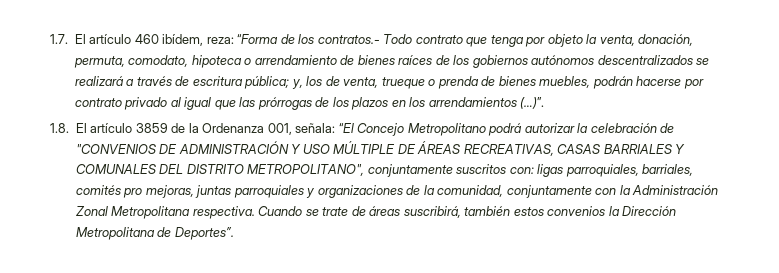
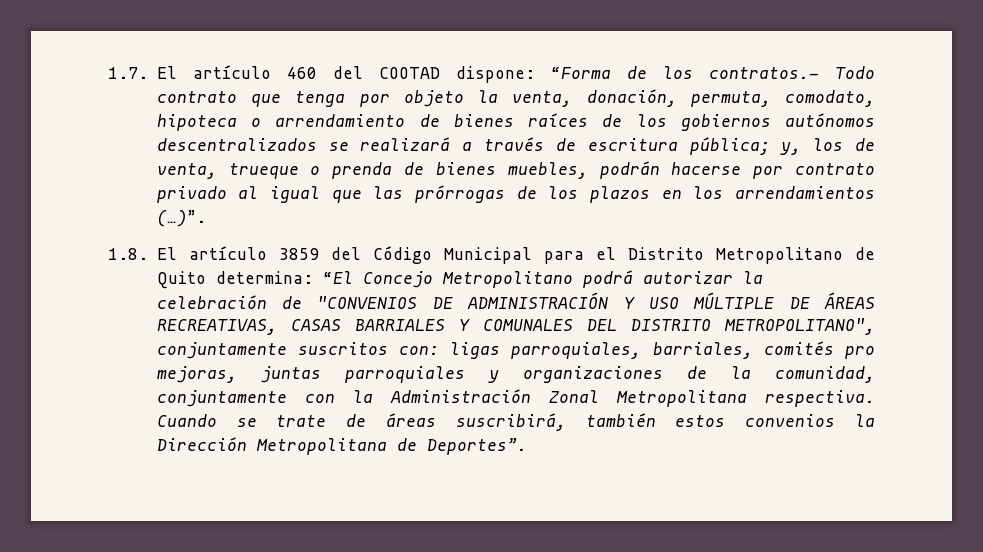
[162,34,234,46] ibídem, reza: -> [332,66,535,83] del COOTAD dispone:
[171,123,336,135] de la Ordenanza 001, señala: -> [330,246,875,264] [156,271,313,289] del Código Municipal para el Distrito Metropolitano de Quito determina:

